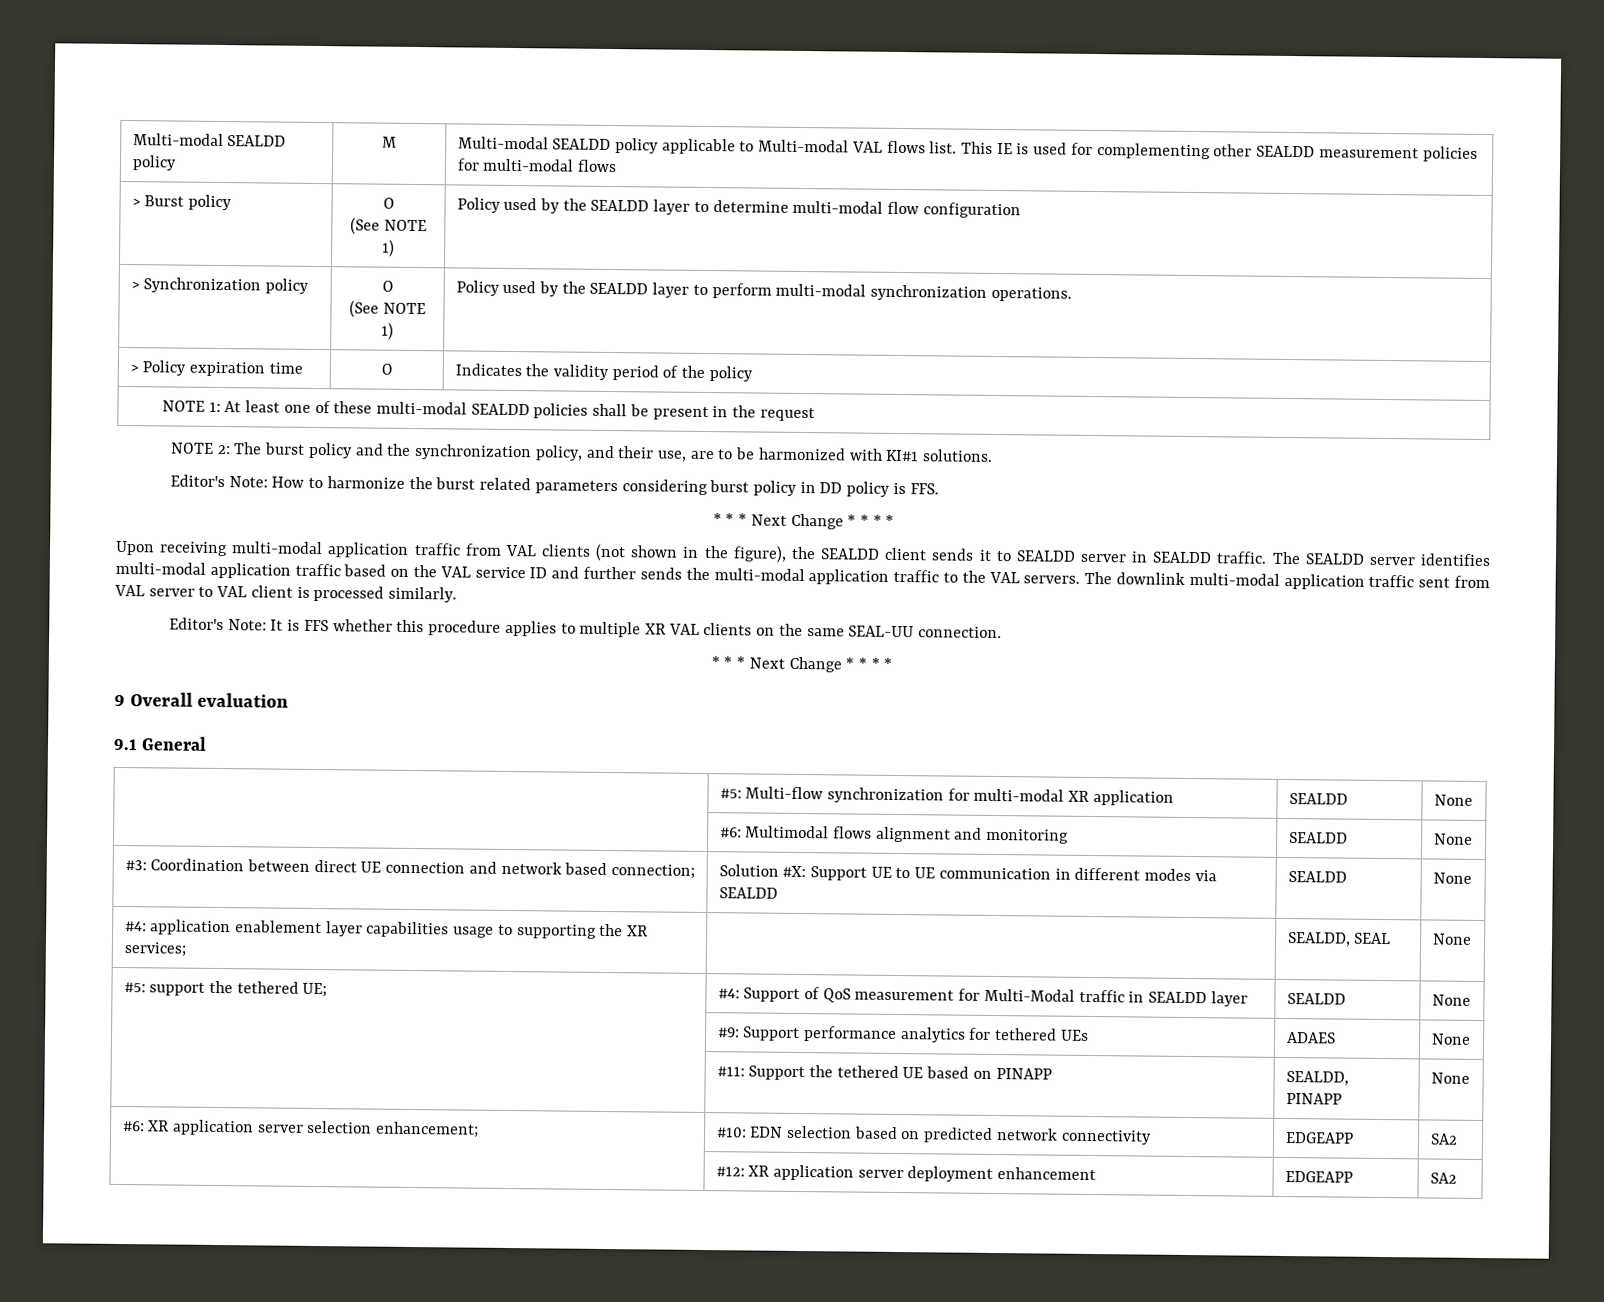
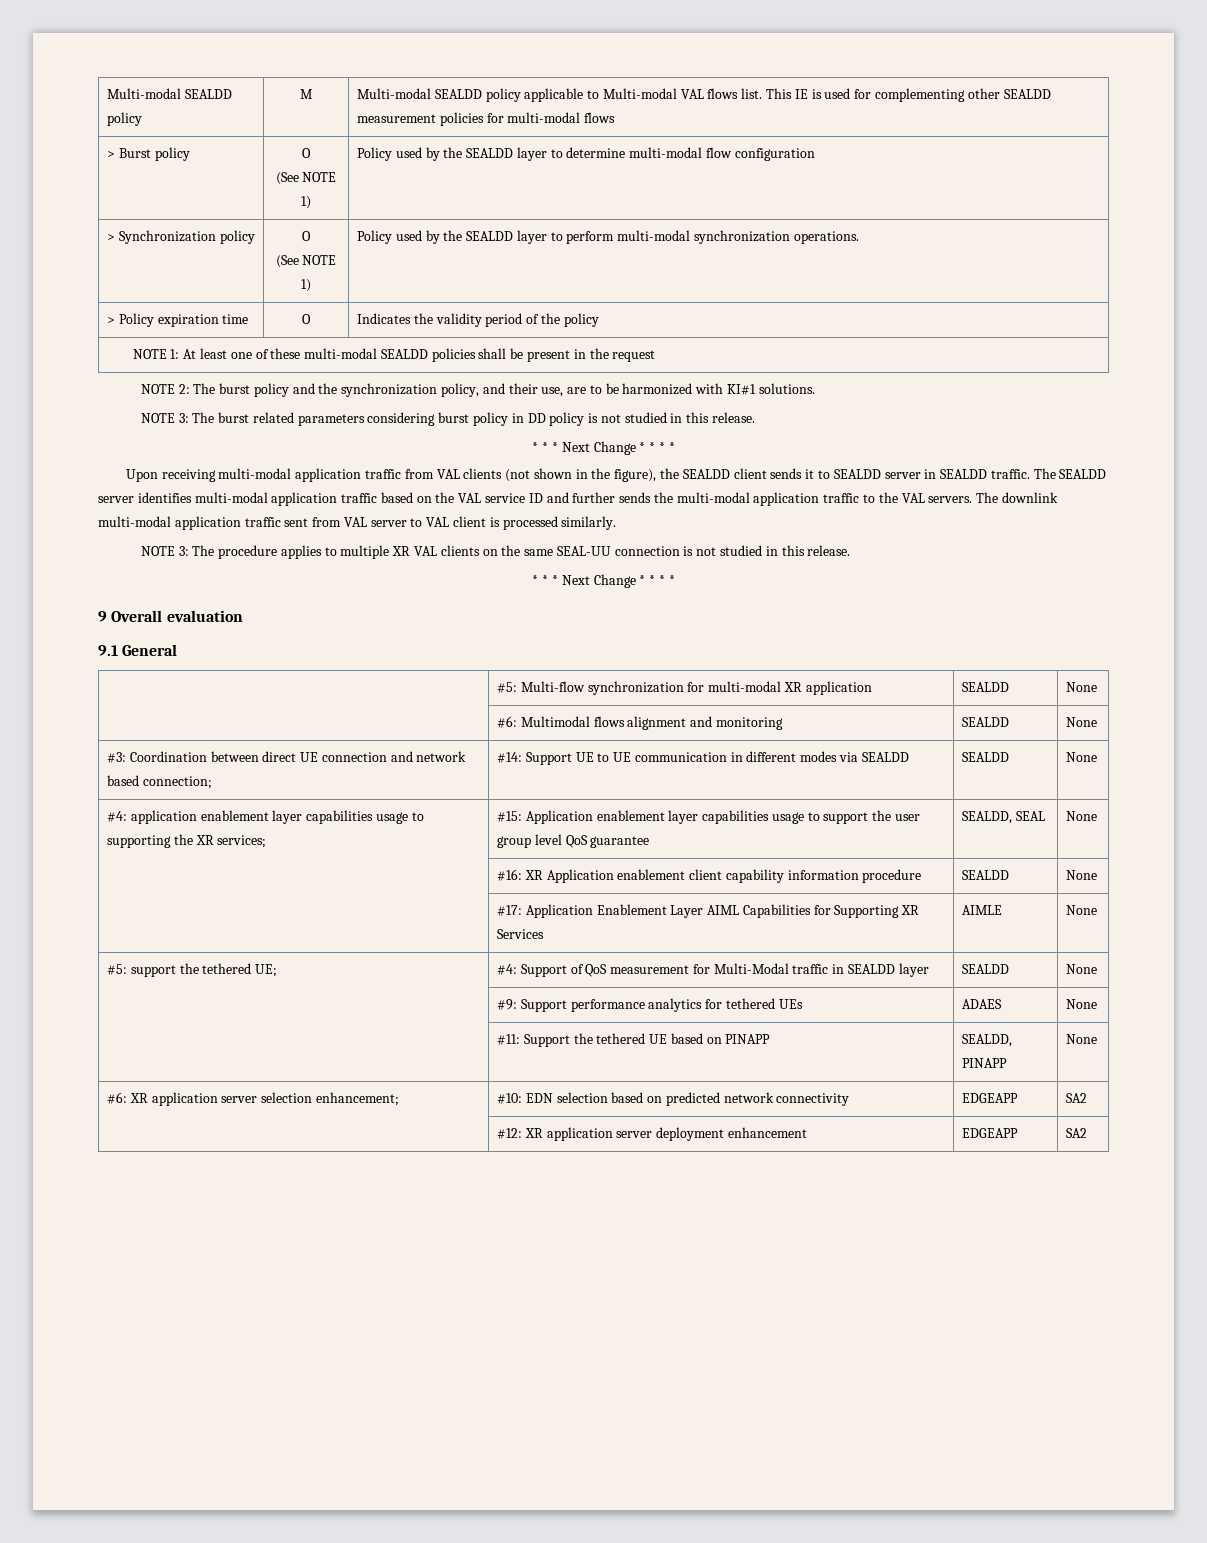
[170,474,433,490] Editor's Note: How to harmonize the -> [140,412,215,423] NOTE 3: The
[909,483,939,495] FFS. -> [600,412,756,423] not studied in this release.
[169,617,425,633] Editor's Note: It is FFS whether this -> [140,545,215,556] NOTE 3: The
[918,626,1003,639] connection. -> [614,545,851,556] connection is not studied in this release.
[718,864,807,878] Solution #X: -> [497,752,523,763] #14:
[1286,932,1392,947] | SEALDD, SEAL -> [497,810,921,824] [497,834,650,848] [962,811,1045,824] [1066,811,1098,821] [497,869,922,883] [962,870,1010,880] [1066,870,1098,880] [497,904,920,918] [497,929,545,939] [962,905,1003,915] #15: Application enablement layer capabilities usage to support the user group level QoS guarantee | SEALDD, SEAL | None // | #16: XR Application enablement client capability information procedure | SEALDD | None // | #17: Application Enablement Layer AIML Capabilities for Supporting XR Services | AIMLE

